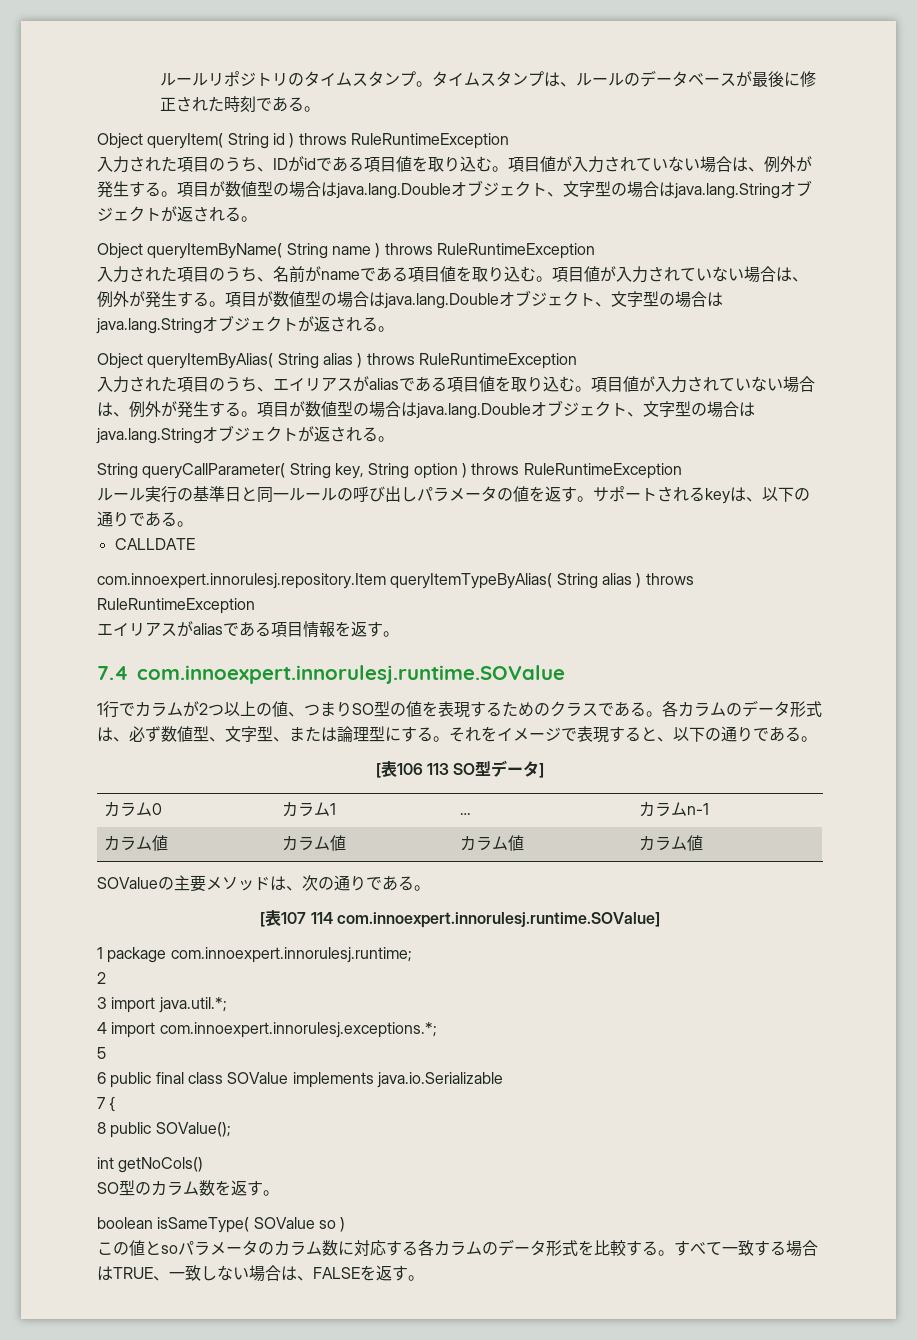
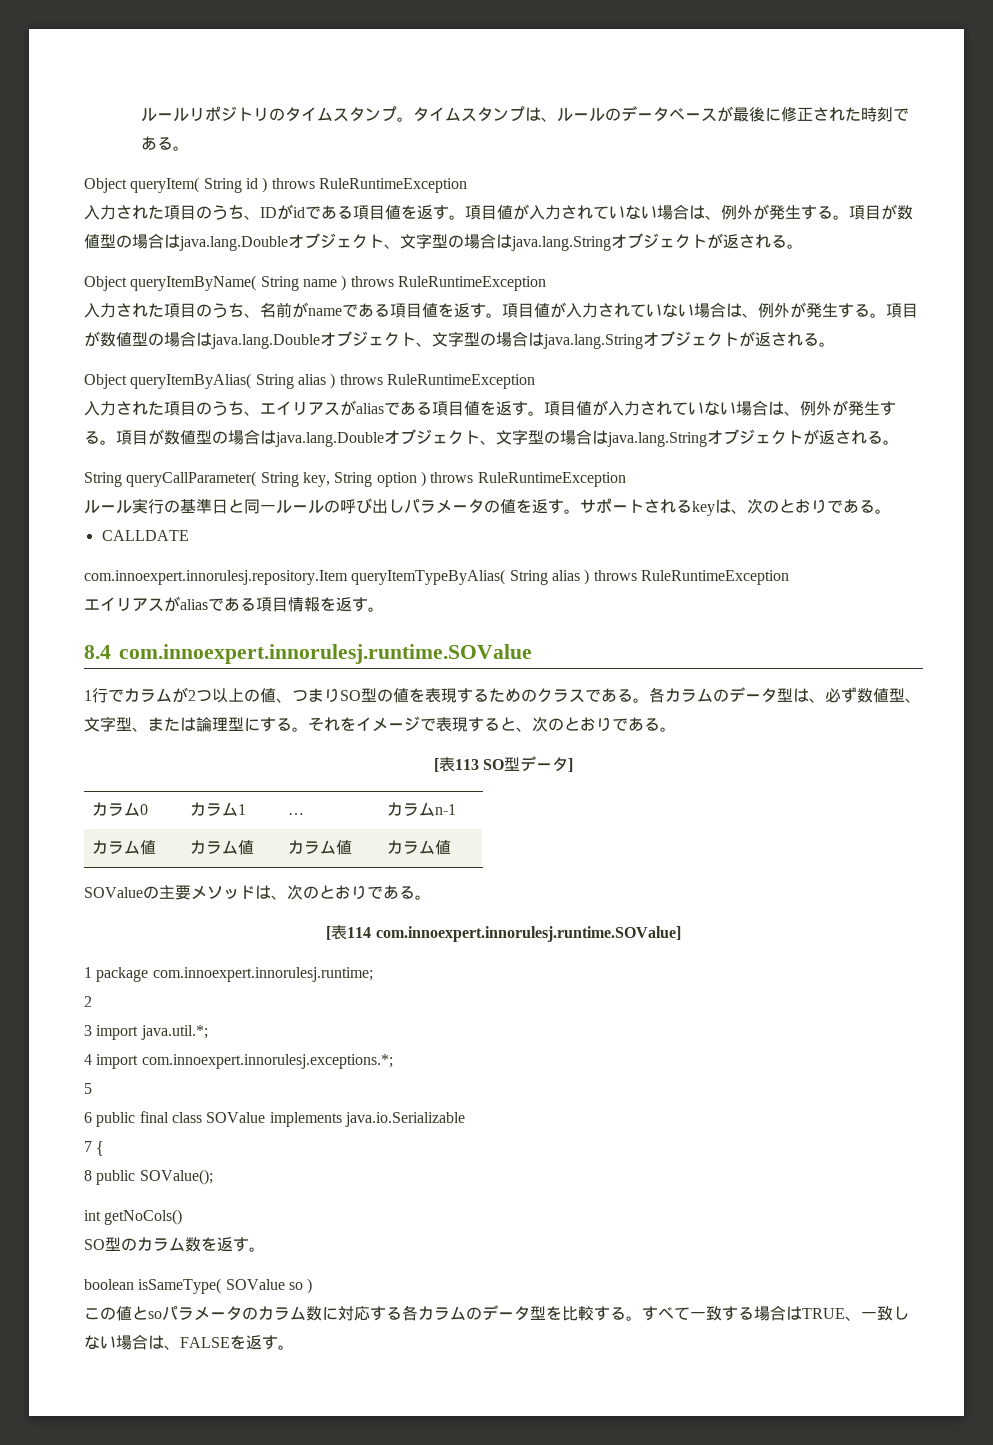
[428,156,492,172] 取り込む -> [417,205,449,220] 返す
[472,266,536,282] 取り込む -> [454,303,486,318] 返す
[511,376,575,392] 取り込む -> [496,401,528,416] 返す
[762,487,810,502] [97,511,113,527] 以下の通 -> [747,498,811,514] 次のとお
[97,666,129,680] 7.4 -> [84,645,111,659] 8.4
[790,701,822,717] 形式 -> [777,688,793,702] 型
[673,726,817,742] [375,761,423,778] 以下の通りである。 // [表106 -> [532,716,676,732] [433,757,455,772] 次のとおりである。 // [表
[334,875,430,891] [260,910,307,927] 通りである。 // [表107 -> [319,885,431,900] [326,925,348,940] とおりである。 // [表
[546,1240,578,1256] 形式 -> [530,1306,546,1320] 型

